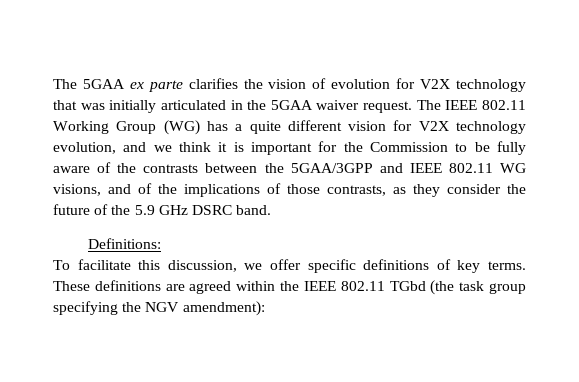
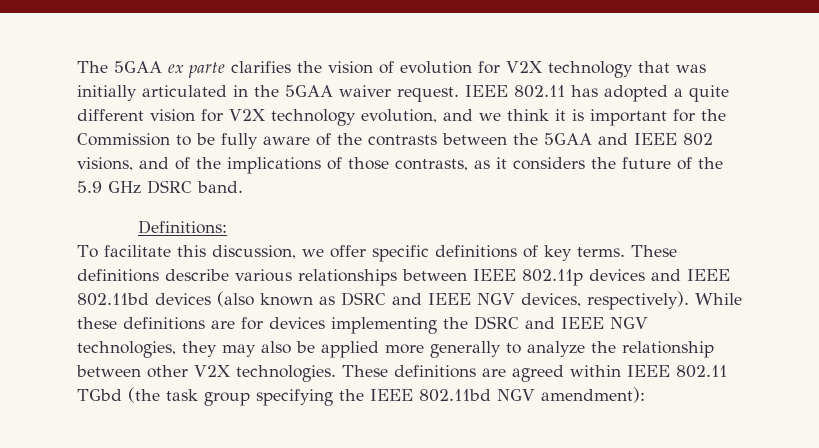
[416,100,526,110] [53,120,228,135] The IEEE 802.11 Working Group (WG) has -> [465,85,668,102] IEEE 802.11 has adopted
[290,163,526,173] 5GAA/3GPP and IEEE 802.11 WG -> [544,133,713,146] 5GAA and IEEE 802
[413,184,501,197] they consider -> [496,157,585,170] it considers
(161, 285) none -> [165,269,730,286] [77,291,742,310] [77,316,648,334] [77,341,714,358] [76,365,476,382] describe various relationships between IEEE 802.11p devices and IEEE 802.11bd devices (also known as DSRC and IEEE NGV devices, respectively). While these definitions are for devices implementing the DSRC and IEEE NGV technologies, they may also be applied more generally to analyze the relationship between other V2X technologies. These definitions
[280,281,300,291] the -> (621, 371) none
(142, 307) none -> [370,389,491,402] IEEE 802.11bd

